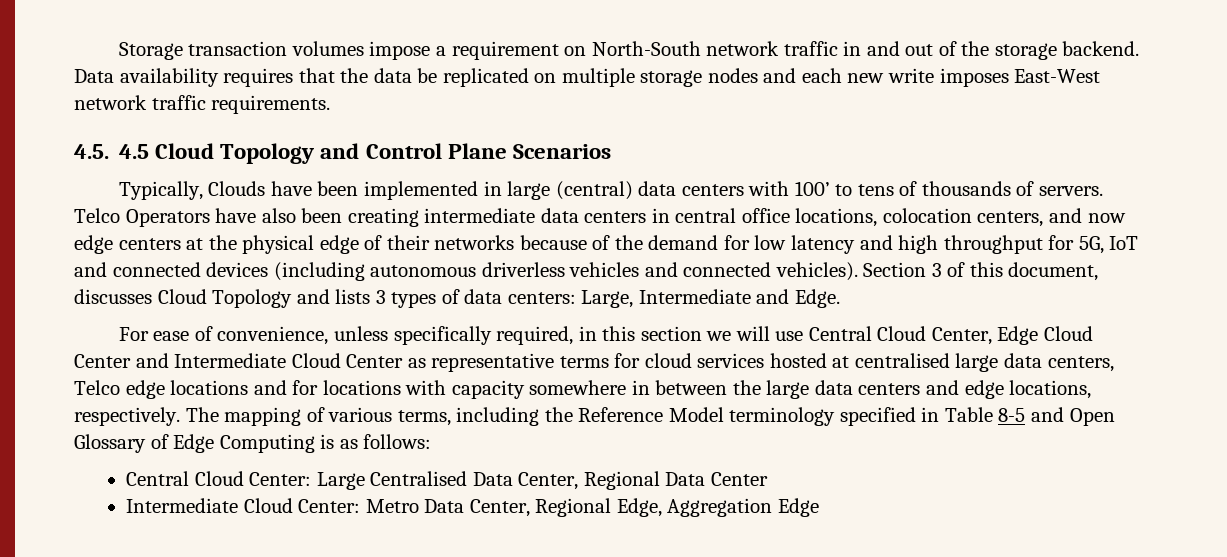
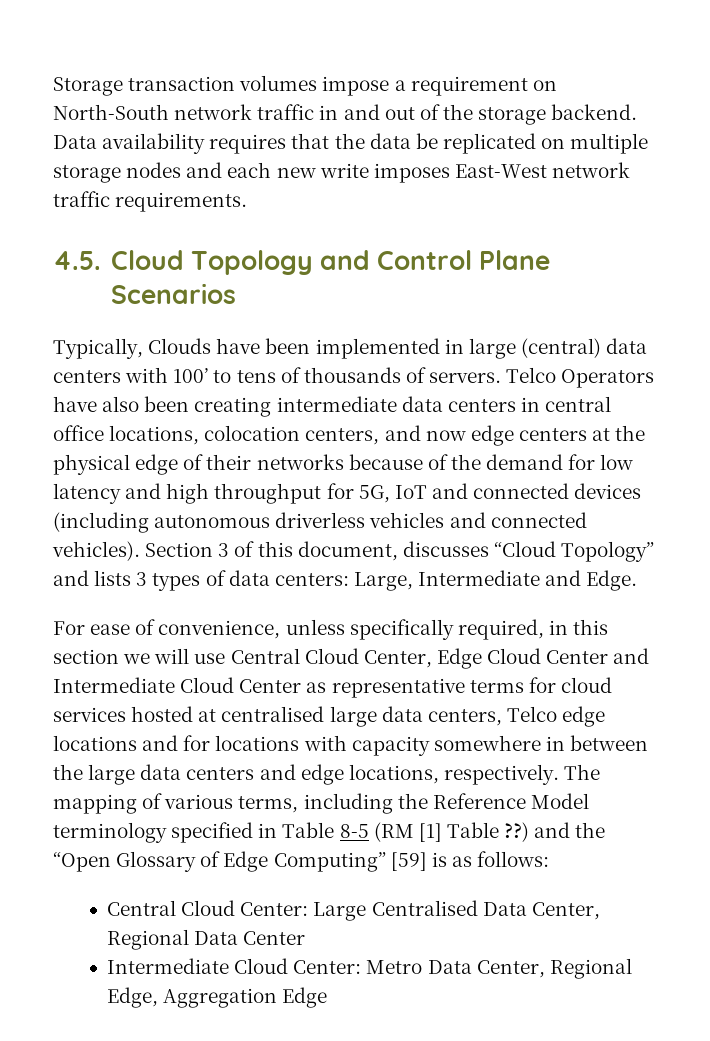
[119,144,150,159] 4.5 -> (101, 260) none
[157,289,293,308] Cloud Topology -> [493,541,655,562] “Cloud Topology”
[1031,407,1115,426] and Open -> [373,822,606,842] [53,852,111,872] (RM [1] Table ??) and the “Open
[219,434,315,453] Computing -> [273,852,427,872] Computing” [59]

